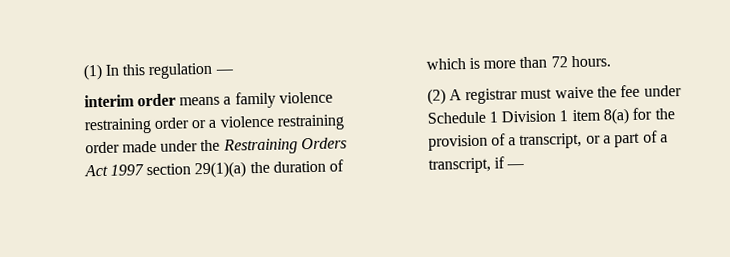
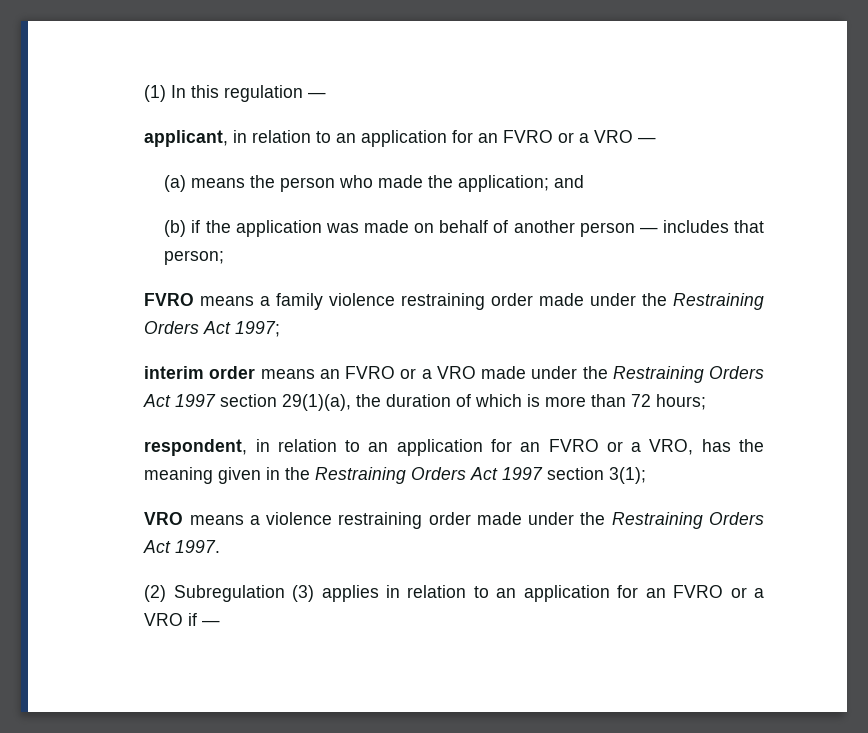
[83,93,176,108] interim order -> [144,130,657,147] [164,175,585,192] [164,220,765,237] [164,250,225,265] [144,293,195,306] applicant, in relation to an application for an FVRO or a VRO — // (a) means the person who made the application; and // (b) if the application was made on behalf of another person — includes that person; // FVRO
[191,119,207,129] or -> [539,293,764,310] [144,321,281,337] [144,366,764,383] [143,394,707,411] [144,439,764,456] [144,467,647,484] [144,512,244,525] made under the Restraining Orders Act 1997; // interim order means an FVRO or a VRO made under the Restraining Orders Act 1997 section 29(1)(a), the duration of which is more than 72 hours; // respondent, in relation to an application for an FVRO or a VRO, has the meaning given in the Restraining Orders Act 1997 section 3(1); // VRO means
[109,159,345,179] [425,55,612,70] [426,84,682,105] [426,107,675,125] [427,130,669,151] [427,157,491,174] 1997 section 29(1)(a) the duration of which is more than 72 hours. // (2) A registrar must waive the fee under Schedule 1 Division 1 item 8(a) for the provision of a transcript, or a part of a transcript, -> [175,540,221,553] [144,585,765,602] [144,613,184,626] 1997. // (2) Subregulation (3) applies in relation to an application for an FVRO or a VRO

